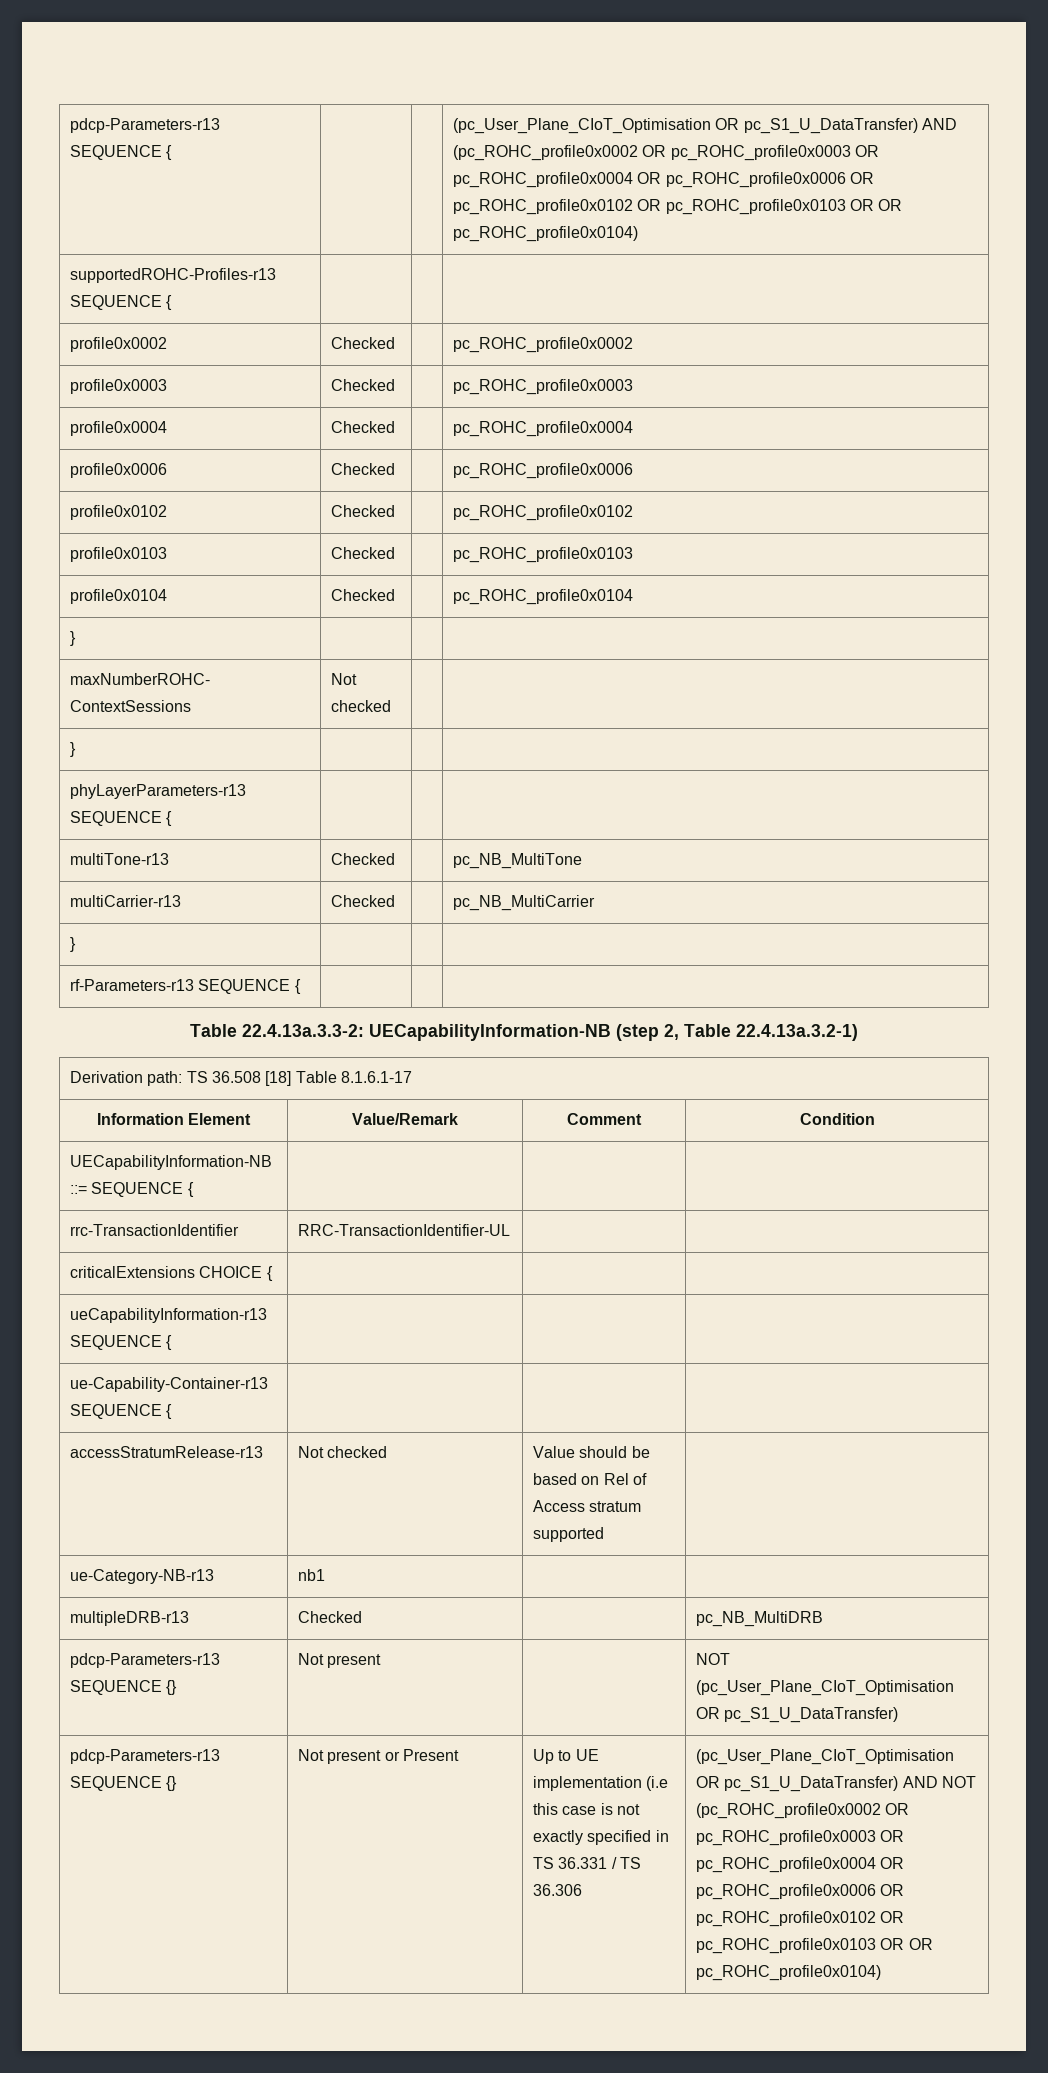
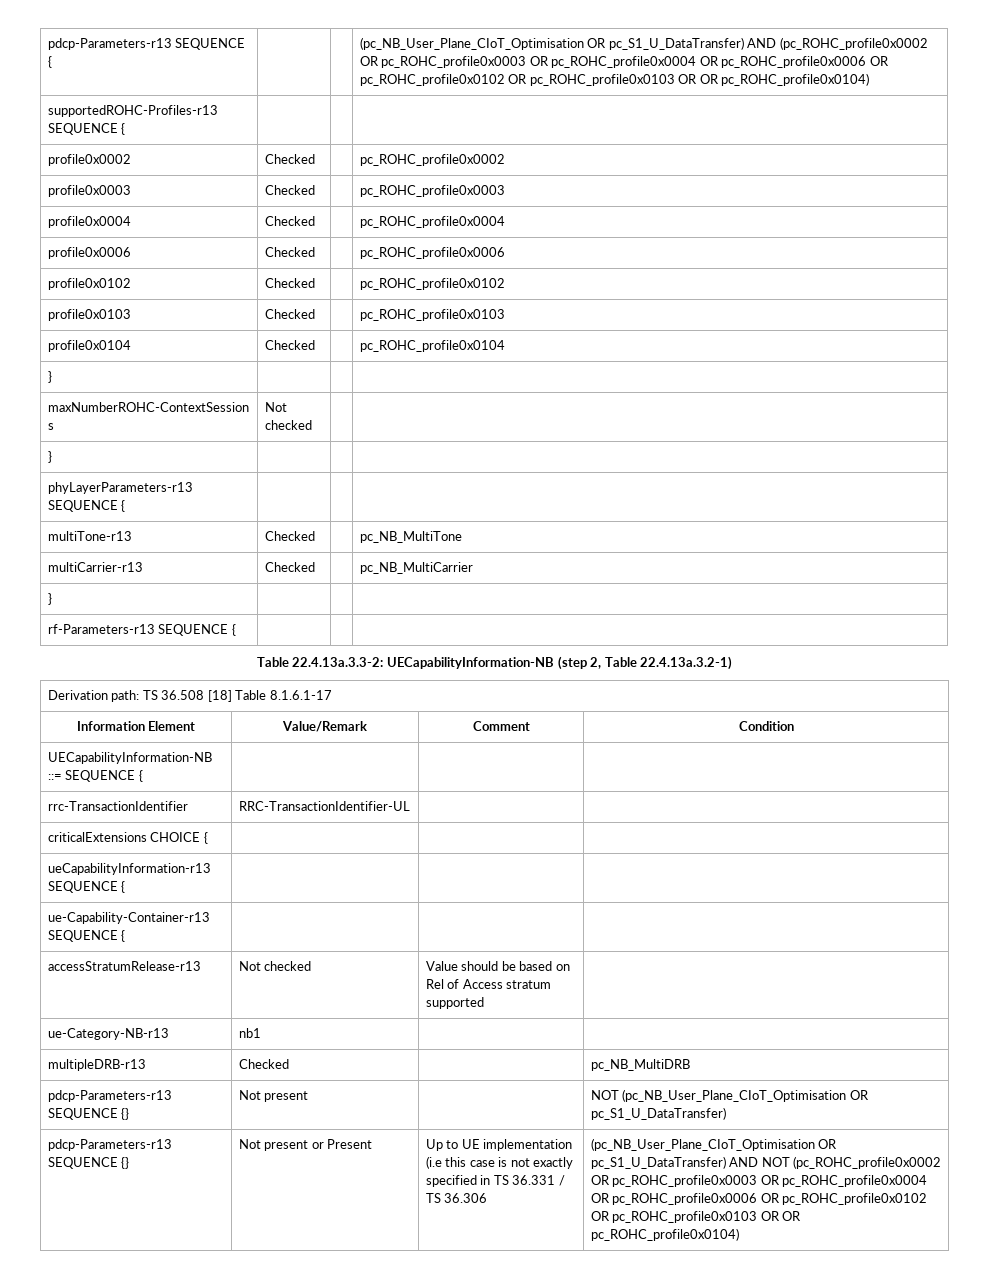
[452,118,711,134] (pc_User_Plane_CIoT_Optimisation -> [359,37,584,50] (pc_NB_User_Plane_CIoT_Optimisation
[695,1680,954,1696] (pc_User_Plane_CIoT_Optimisation -> [622,1089,847,1102] (pc_NB_User_Plane_CIoT_Optimisation
[695,1749,954,1765] (pc_User_Plane_CIoT_Optimisation -> [590,1138,815,1151] (pc_NB_User_Plane_CIoT_Optimisation

